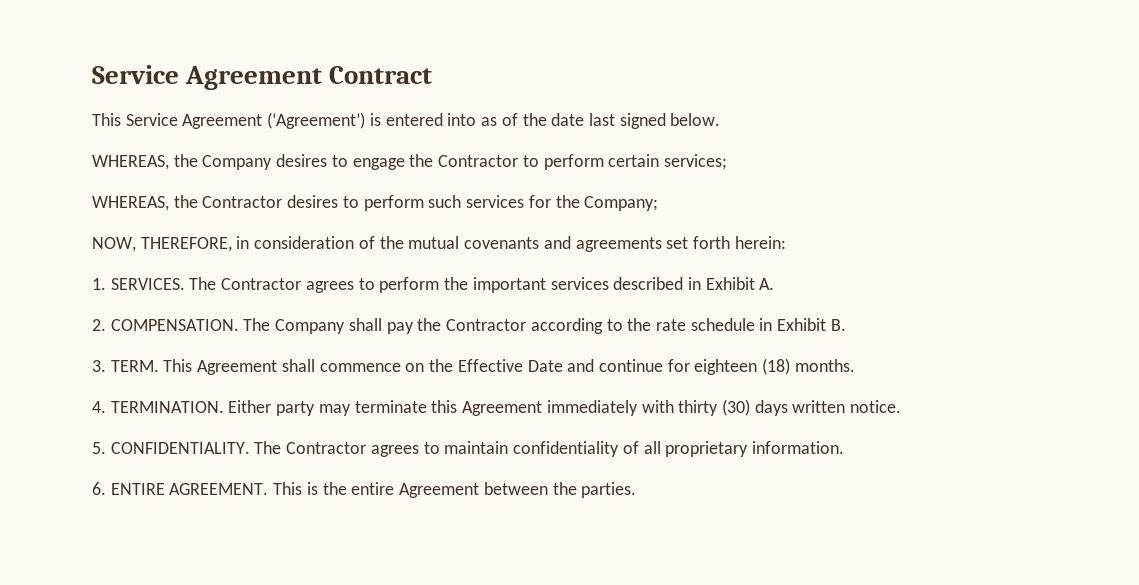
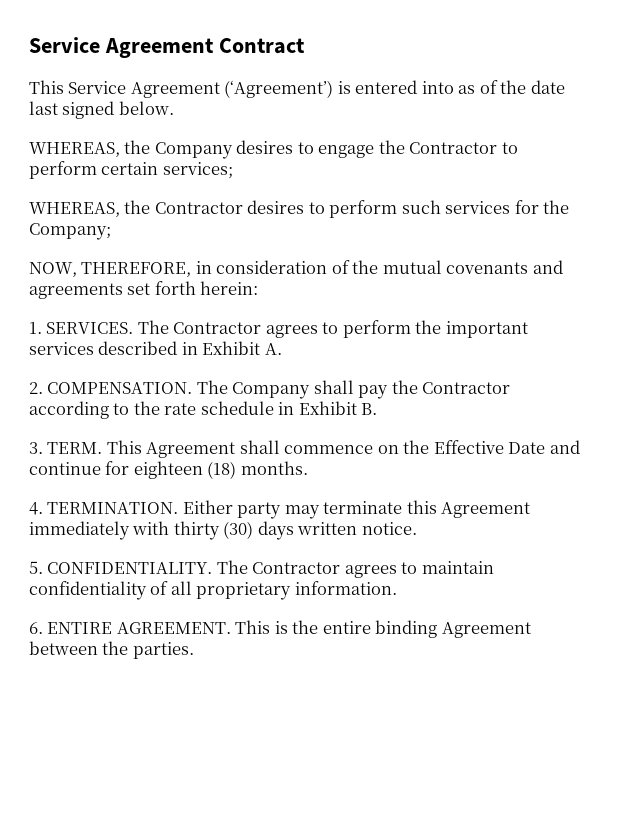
(395, 488) none -> [375,620,438,638] binding

